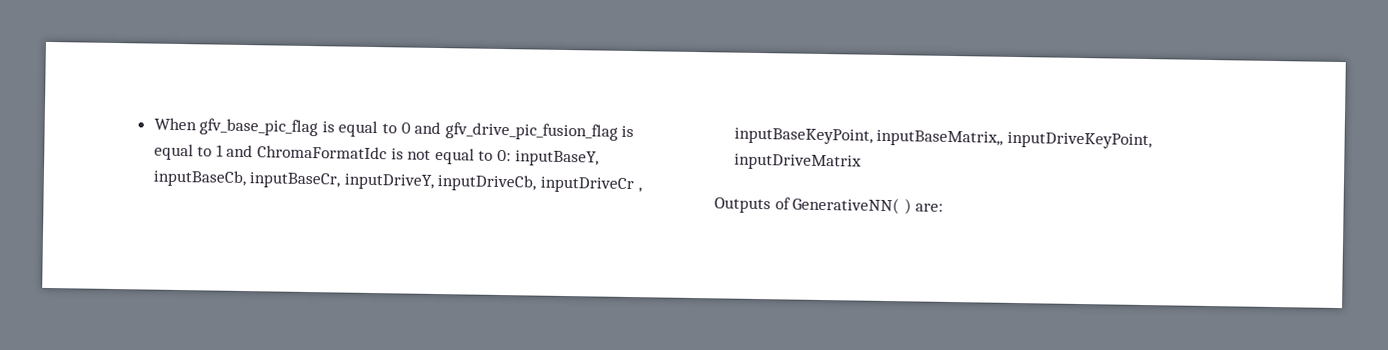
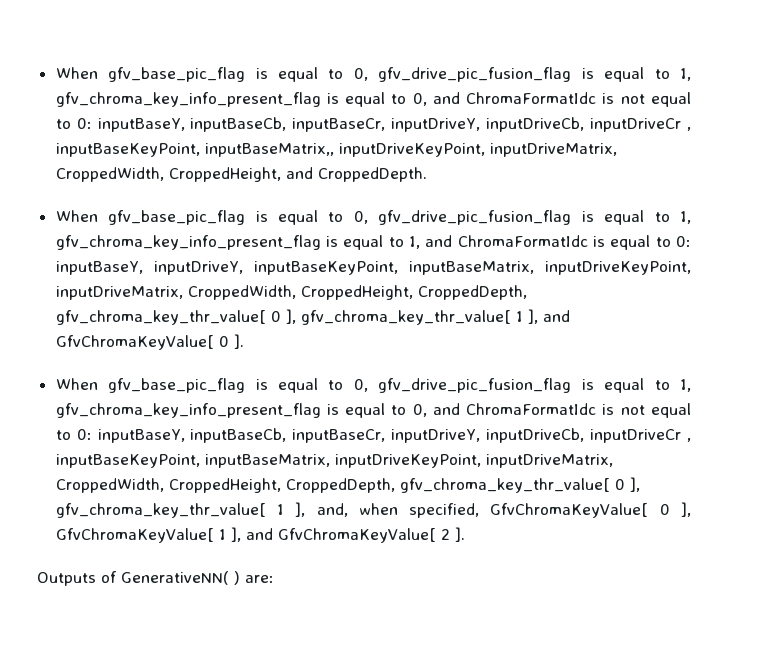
[153,117,635,141] [153,143,224,161] When gfv_base_pic_flag is equal to 0 and gfv_drive_pic_fusion_flag is equal to 1 -> [55,67,691,82] [55,92,427,107] When gfv_base_pic_flag is equal to 0, gfv_drive_pic_fusion_flag is equal to 1, gfv_chroma_key_info_present_flag is equal to 0,
[733,153,862,171] inputDriveMatrix -> [489,143,617,157] [55,167,427,182] [55,210,691,225] [55,235,691,250] [55,261,691,275] [55,285,527,300] [55,309,570,325] [55,334,244,350] [55,378,691,393] [55,403,691,418] [55,428,691,443] [55,454,613,468] [55,477,640,493] [55,502,692,518] [55,527,465,543] inputDriveMatrix, CroppedWidth, CroppedHeight, and CroppedDepth. // When gfv_base_pic_flag is equal to 0, gfv_drive_pic_fusion_flag is equal to 1, gfv_chroma_key_info_present_flag is equal to 1, and ChromaFormatIdc is equal to 0: inputBaseY, inputDriveY, inputBaseKeyPoint, inputBaseMatrix, inputDriveKeyPoint, inputDriveMatrix, CroppedWidth, CroppedHeight, CroppedDepth, gfv_chroma_key_thr_value[ 0 ], gfv_chroma_key_thr_value[ 1 ], and GfvChromaKeyValue[ 0 ]. // When gfv_base_pic_flag is equal to 0, gfv_drive_pic_fusion_flag is equal to 1, gfv_chroma_key_info_present_flag is equal to 0, and ChromaFormatIdc is not equal to 0: inputBaseY, inputBaseCb, inputBaseCr, inputDriveY, inputDriveCb, inputDriveCr , inputBaseKeyPoint, inputBaseMatrix, inputDriveKeyPoint, inputDriveMatrix, CroppedWidth, CroppedHeight, CroppedDepth, gfv_chroma_key_thr_value[ 0 ], gfv_chroma_key_thr_value[ 1 ], and, when specified, GfvChromaKeyValue[ 0 ], GfvChromaKeyValue[ 1 ], and GfvChromaKeyValue[ 2 ].

